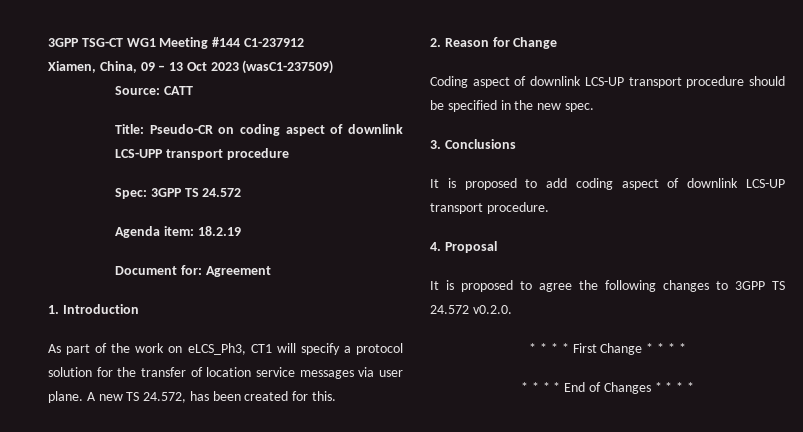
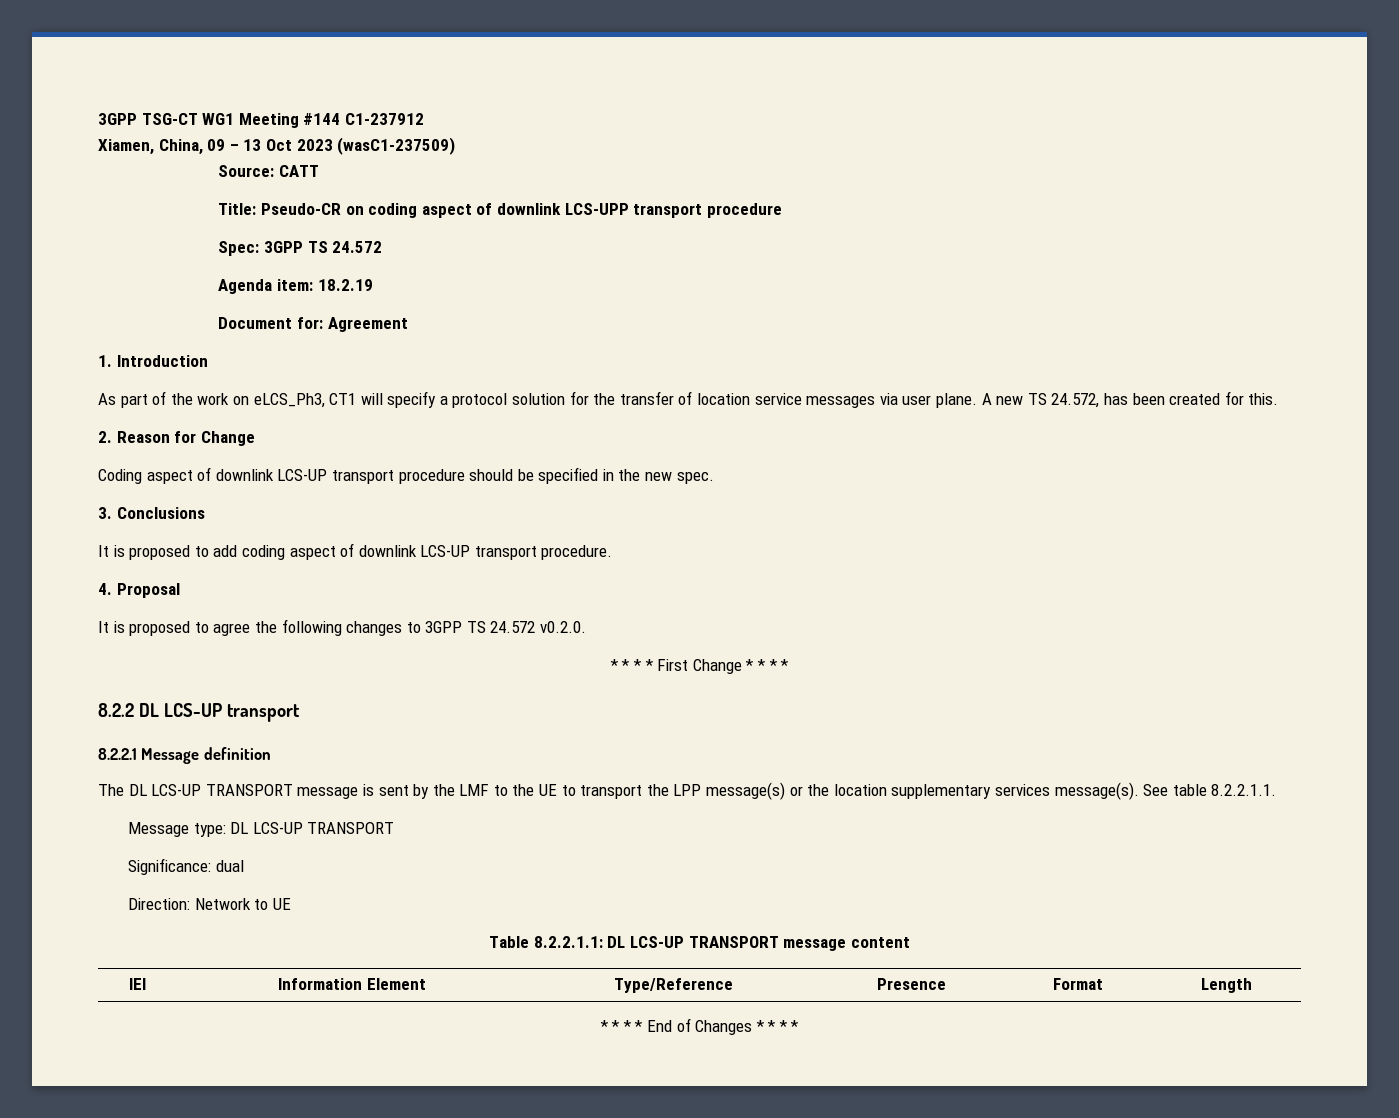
(686, 348) none -> [98,703,300,722] [98,747,271,764] [98,782,1277,800] [128,822,395,837] [128,858,244,875] [128,898,291,910] [489,936,910,951] [128,978,146,990] [278,978,426,990] [614,978,733,993] [877,978,946,990] [1053,978,1103,990] [1200,978,1252,993] // 8.2.2 DL LCS-UP transport // 8.2.2.1 Message definition // The DL LCS-UP TRANSPORT message is sent by the LMF to the UE to transport the LPP message(s) or the location supplementary services message(s). See table 8.2.2.1.1. // Message type: DL LCS-UP TRANSPORT // Significance: dual // Direction: Network to UE // Table 8.2.2.1.1: DL LCS-UP TRANSPORT message content // IEI | Information Element | Type/Reference | Presence | Format | Length

